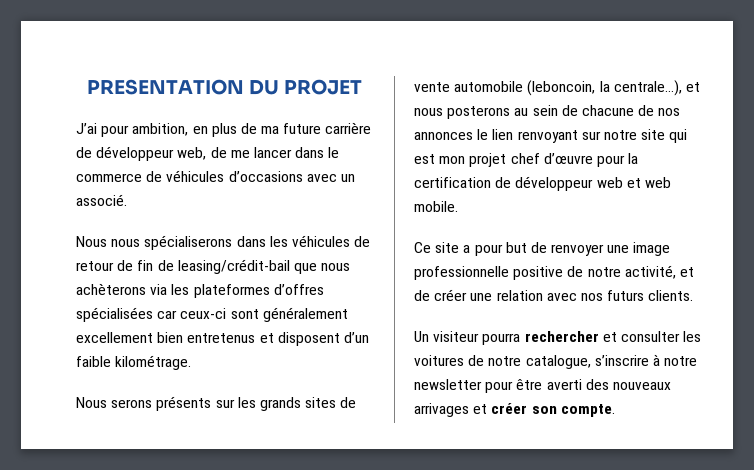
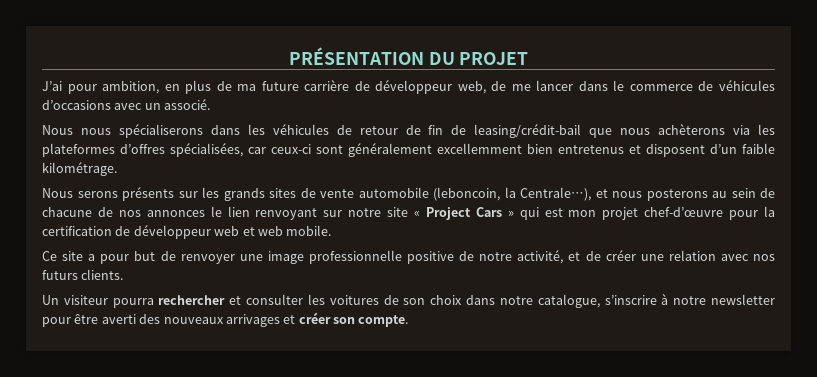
[86,79,244,95] PRESENTATION -> [288,47,424,65] PRÉSENTATION
[76,307,153,322] spécialisées -> [170,143,243,157] spécialisées,
[76,332,153,343] excellement -> [437,143,522,154] excellemment
[613,80,682,96] centrale…), -> [520,187,591,201] Centrale…),
(666, 134) none -> [413,207,514,220] « Project Cars »
[510,153,593,164] chef d’œuvre -> [644,207,724,217] chef-d’œuvre
(485, 360) none -> [403,295,496,305] son choix dans

